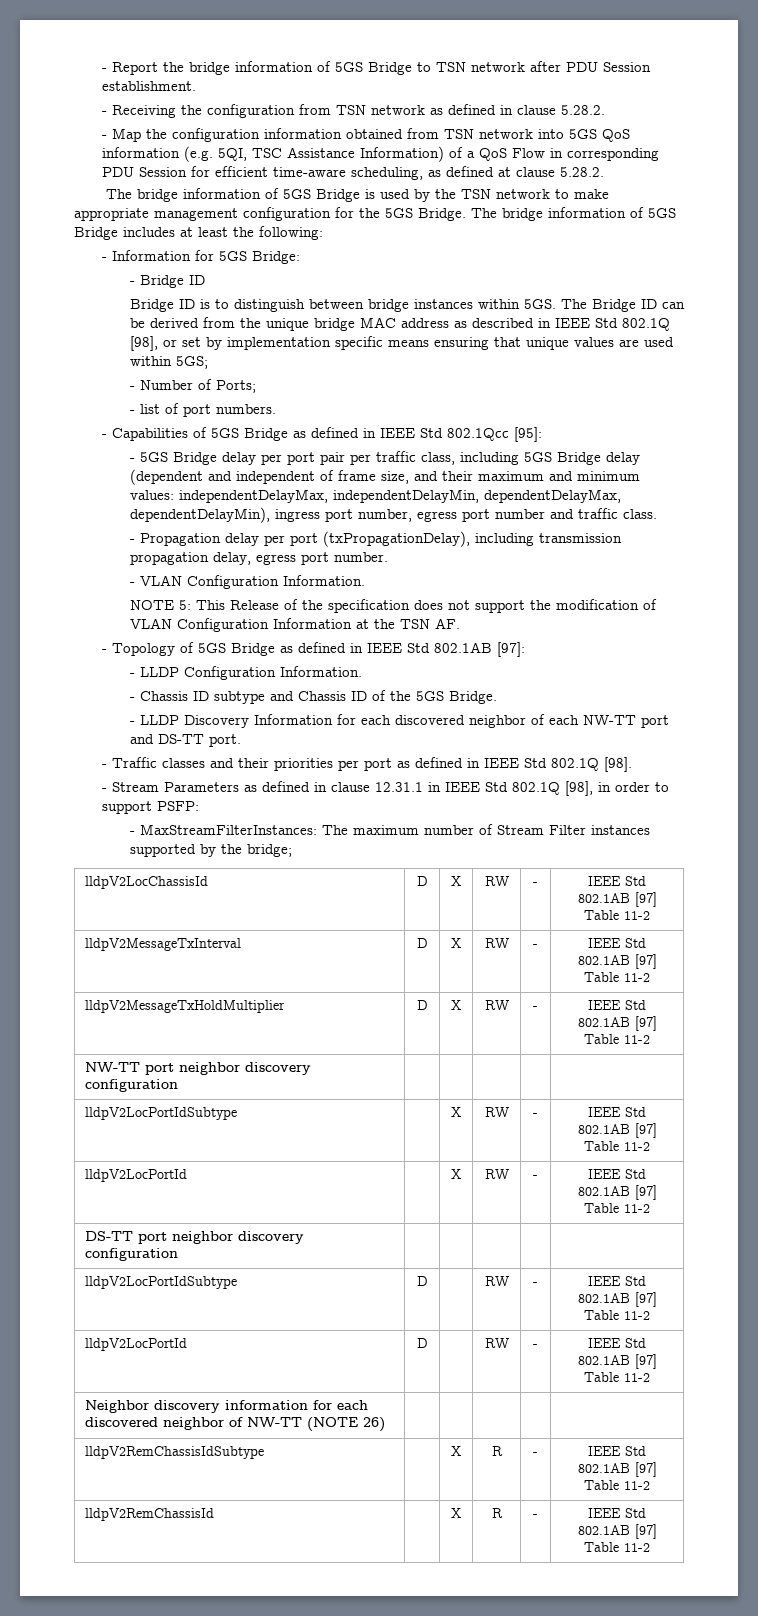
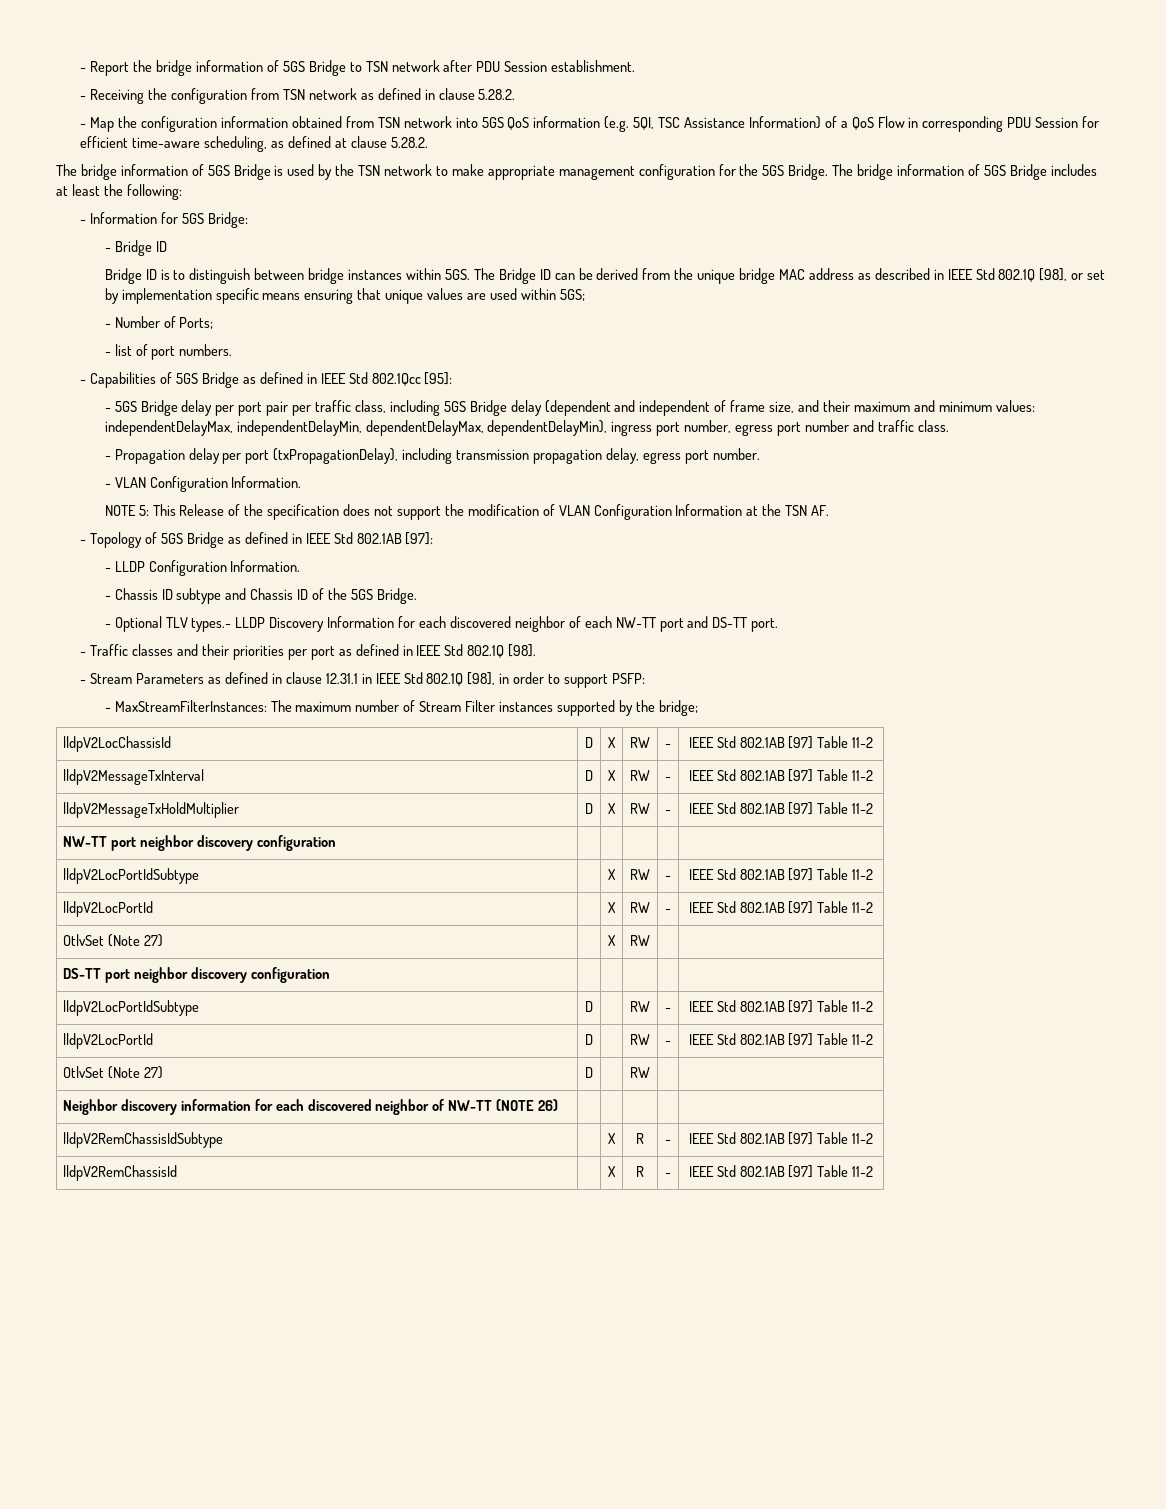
(135, 723) none -> [114,616,232,632] Optional TLV types.-
(650, 1208) none -> [62,934,163,947] [608,935,616,946] [630,935,650,946] // OtlvSet (Note 27) | | X | RW | |
(650, 1377) none -> [62,1066,163,1079] [585,1067,593,1078] [630,1067,650,1078] // OtlvSet (Note 27) | D | | RW | |

